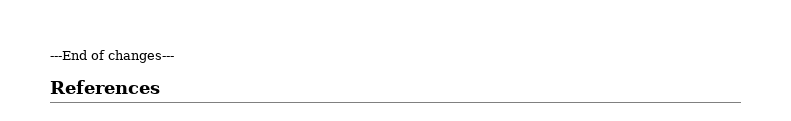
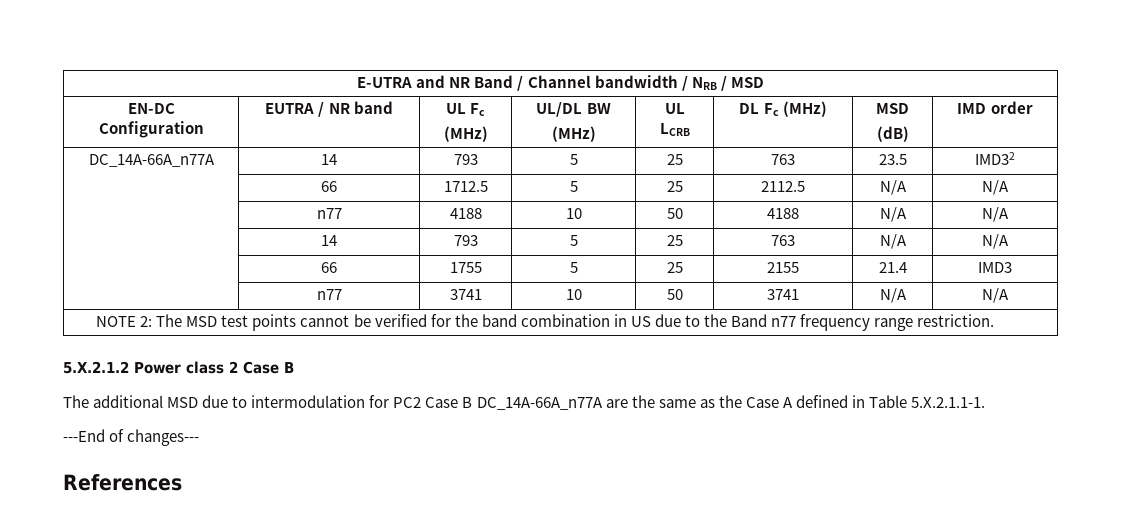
(50, 55) none -> [357,75,764,91] [127,103,175,114] [98,121,204,138] [265,101,393,117] [445,103,486,116] [443,126,488,142] [536,102,611,117] [551,126,596,142] [664,103,685,114] [659,123,690,136] [739,101,827,117] [876,103,910,114] [876,126,909,142] [957,101,1033,114] [88,154,215,167] [321,154,337,165] [453,154,478,165] [569,154,578,165] [666,154,683,165] [771,154,796,165] [878,154,907,165] [975,152,1016,165] [321,181,337,192] [443,181,488,192] [569,181,578,192] [666,181,683,192] [761,181,806,192] [879,180,907,195] [982,180,1010,195] [316,208,342,219] [449,208,482,219] [565,208,582,219] [666,208,683,219] [767,208,800,219] [879,207,907,222] [982,207,1010,222] [321,235,337,246] [453,235,478,246] [569,235,578,246] [666,235,683,246] [771,235,796,246] [879,234,907,249] [982,234,1010,249] [321,262,337,273] [449,262,482,273] [569,262,578,273] [666,262,683,273] [767,262,800,273] [878,262,907,273] [978,262,1013,273] [316,289,342,300] [449,289,482,300] [565,289,582,300] [666,289,683,300] [767,289,800,300] [879,288,907,303] [982,288,1010,303] [96,314,995,331] [63,361,294,374] [63,395,986,410] E-UTRA and NR Band / Channel bandwidth / NRB / MSD // EN-DC // Configuration | EUTRA / NR band | UL Fc // (MHz) | UL/DL BW // (MHz) | UL // LCRB | DL Fc (MHz) | MSD // (dB) | IMD order // DC_14A-66A_n77A | 14 | 793 | 5 | 25 | 763 | 23.5 | IMD32 // | 66 | 1712.5 | 5 | 25 | 2112.5 | N/A | N/A // | n77 | 4188 | 10 | 50 | 4188 | N/A | N/A // | 14 | 793 | 5 | 25 | 763 | N/A | N/A // | 66 | 1755 | 5 | 25 | 2155 | 21.4 | IMD3 // | n77 | 3741 | 10 | 50 | 3741 | N/A | N/A // NOTE 2: The MSD test points cannot be verified for the band combination in US due to the Band n77 frequency range restriction. // 5.X.2.1.2 Power class 2 Case B // The additional MSD due to intermodulation for PC2 Case B DC_14A-66A_n77A are the same as the Case A defined in Table 5.X.2.1.1-1. //

